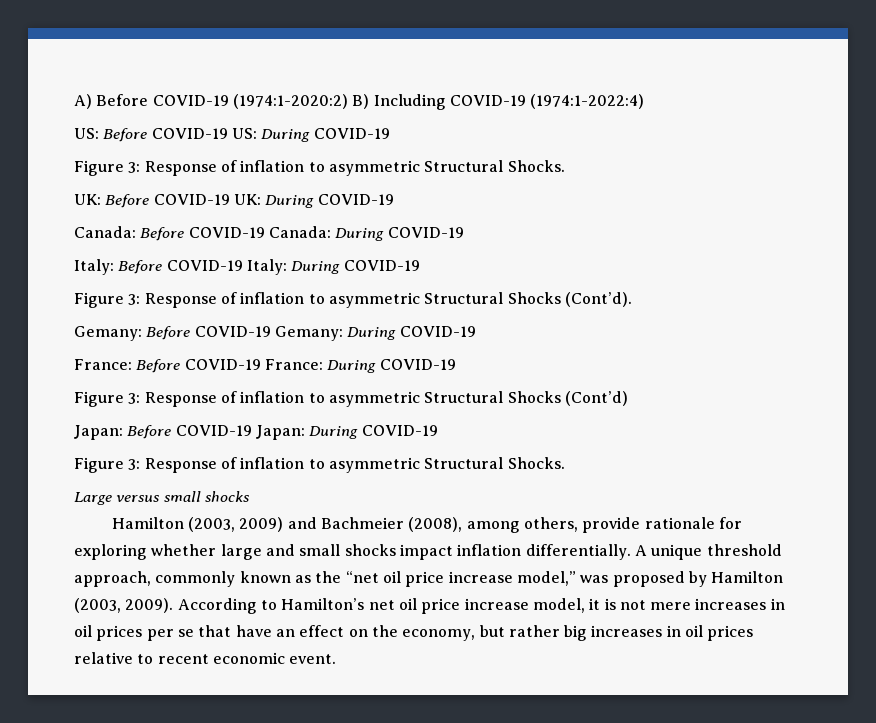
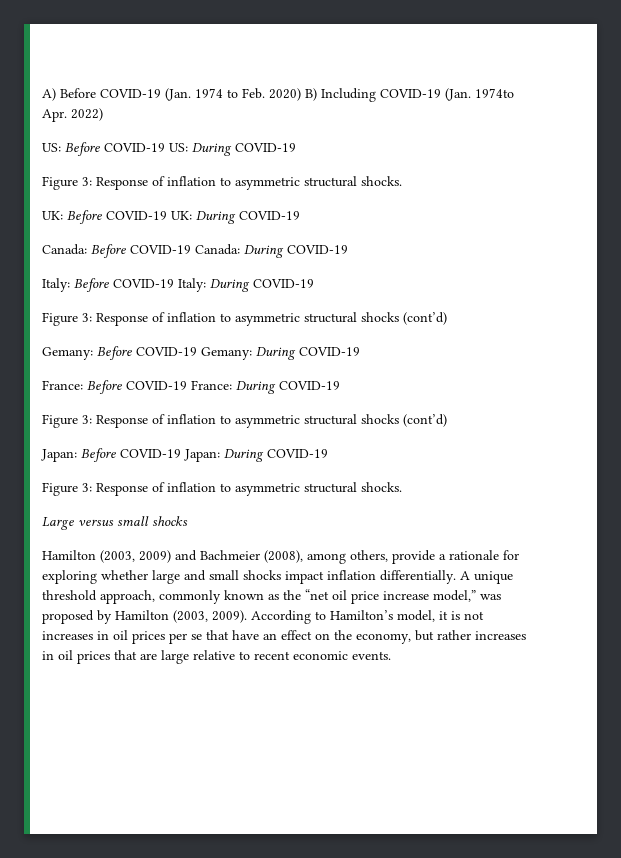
[232,94,645,110] (1974:1-2020:2) B) Including COVID-19 (1974:1-2022:4) -> [165,88,514,102] [42,108,103,122] (Jan. 1974 to Feb. 2020) B) Including COVID-19 (Jan. 1974to Apr. 2022)
[424,160,565,172] Structural Shocks. -> [304,176,402,187] structural shocks.
[424,292,632,307] Structural Shocks (Cont’d). -> [304,312,447,325] structural shocks (cont’d)
[424,391,628,406] Structural Shocks (Cont’d) -> [304,414,447,427] structural shocks (cont’d)
[424,457,565,469] Structural Shocks. -> [304,482,402,493] structural shocks.
(641, 525) none -> [439,554,446,560] a
[368,598,529,614] net oil price increase -> (393, 615) none
[650,602,692,610] mere -> (484, 615) none
[564,625,754,641] big increases in oil prices -> [475,631,526,640] [42,650,189,664] increases in oil prices that are large
[289,654,337,664] event. -> [352,651,391,660] events.

